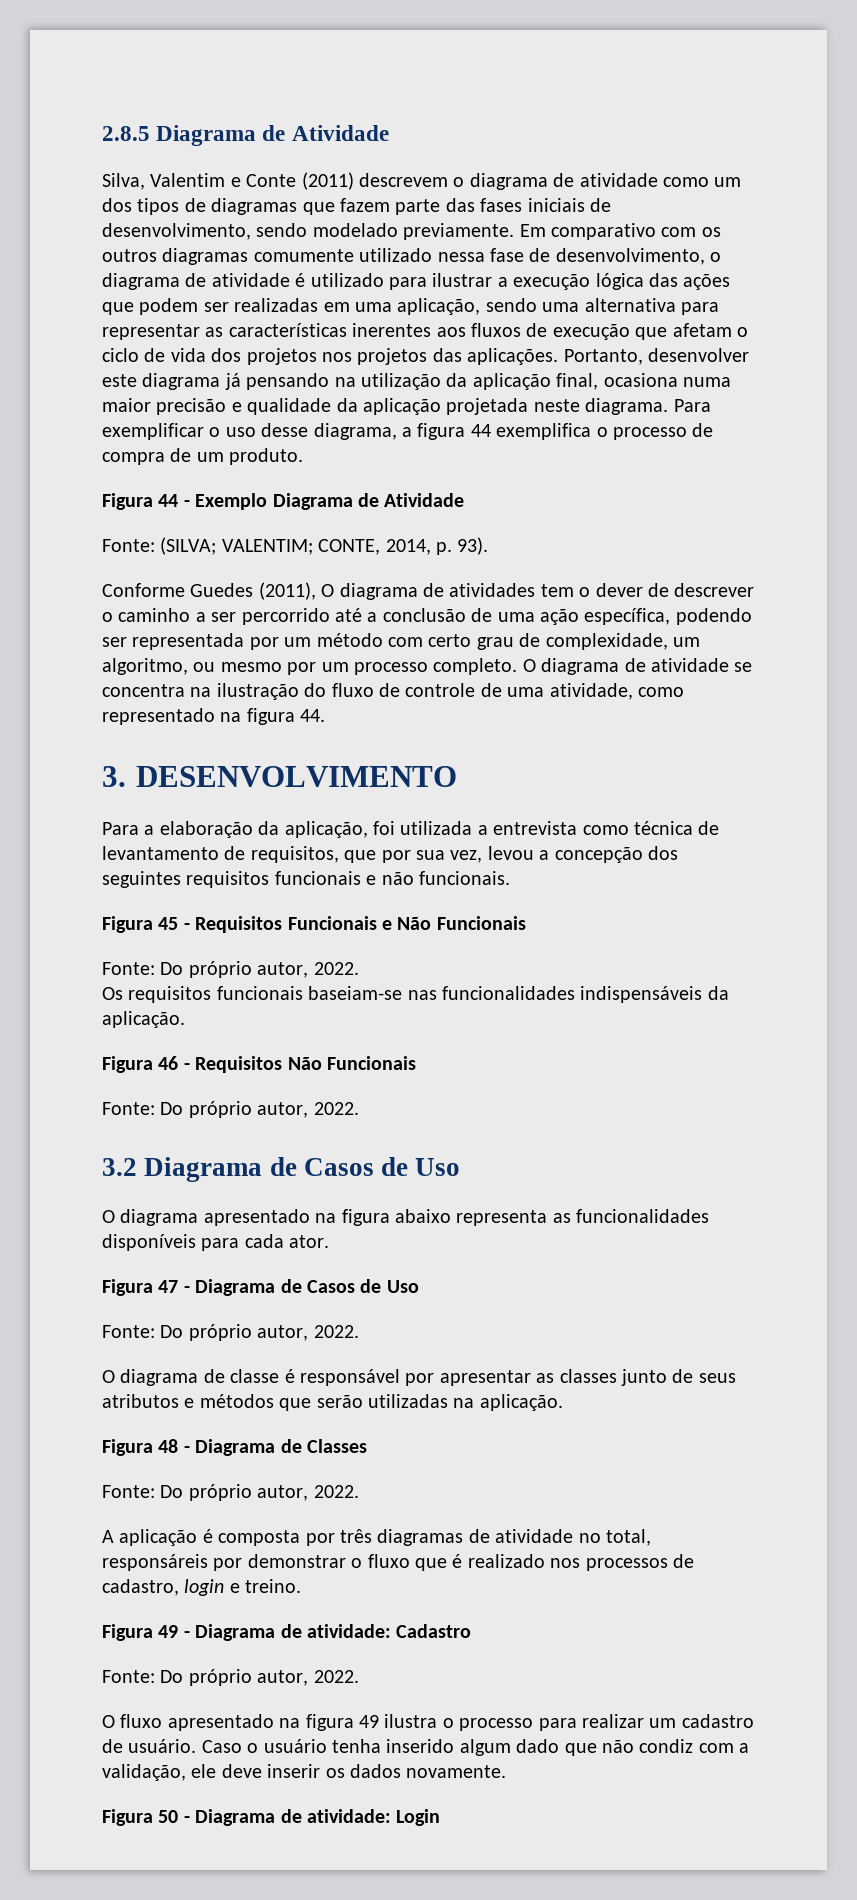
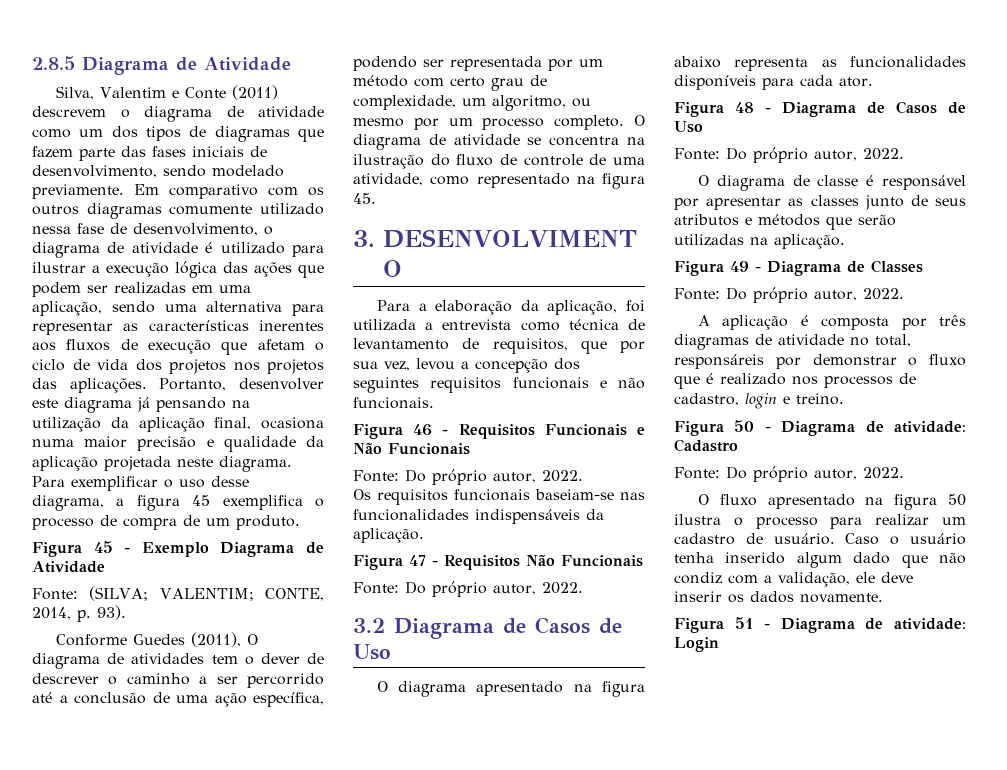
[470,424,491,437] 44 -> [192,495,211,506] 45
[158,494,179,507] 44 -> [93,541,113,553] 45
[300,709,326,722] 44. -> [353,193,376,204] 45.
[158,917,179,930] 45 -> [413,424,433,436] 46
[158,1056,179,1070] 46 -> [409,555,426,566] 47
[158,1280,179,1293] 47 -> [735,102,754,113] 48
[158,1439,179,1453] 48 -> [730,261,749,272] 49
[158,1625,179,1638] 49 -> [734,420,755,432] 50
[359,1715,379,1728] 49 -> [948,494,966,506] 50
[158,1810,179,1823] 50 -> [734,617,754,629] 51

